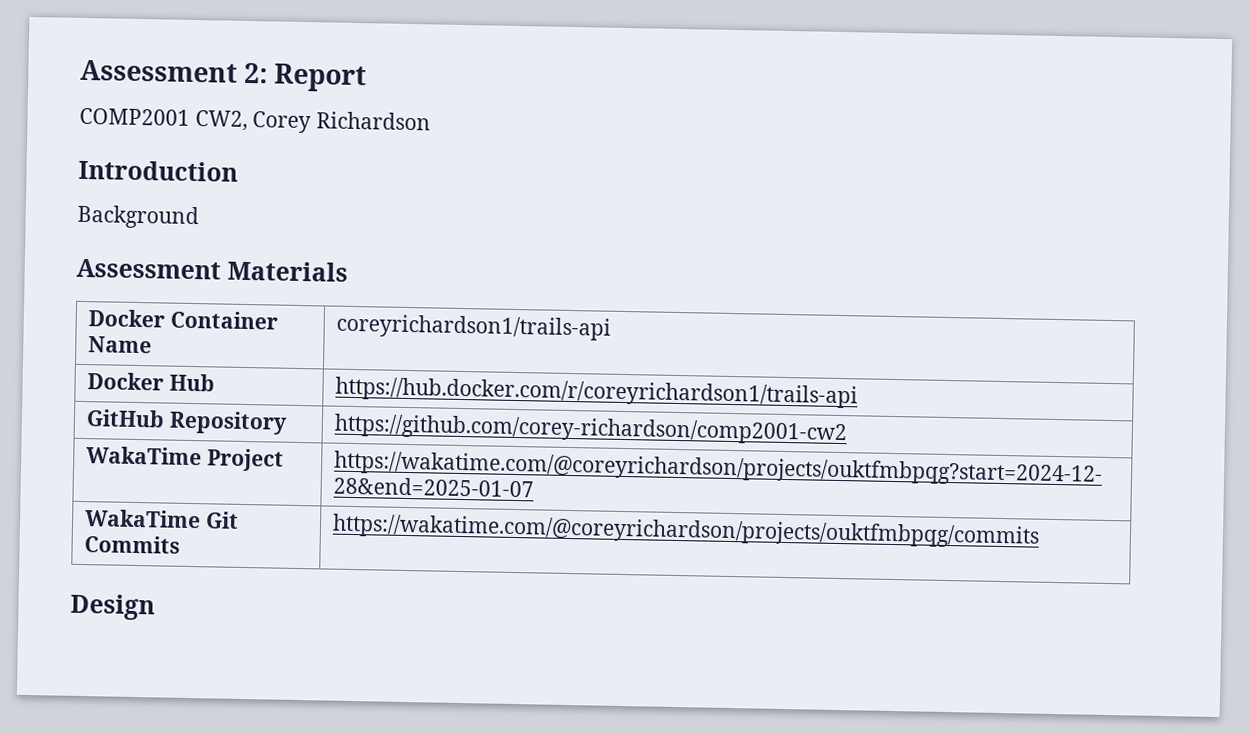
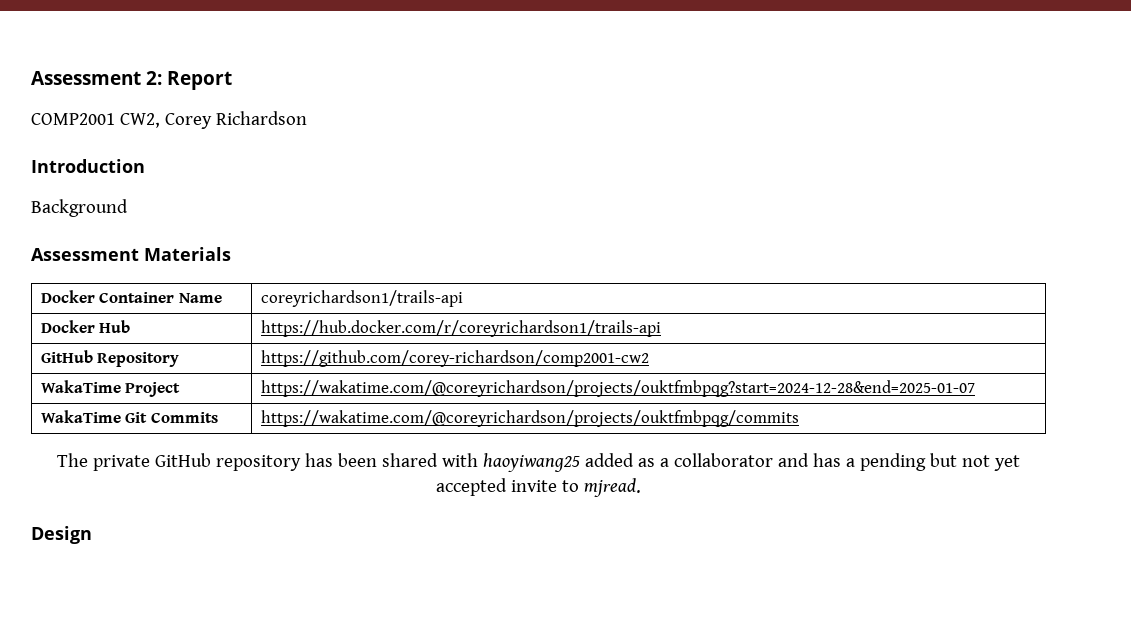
(1041, 531) none -> [57,453,1020,472] [436,478,641,497] // The private GitHub repository has been shared with haoyiwang25 added as a collaborator and has a pending but not yet accepted invite to mjread.

